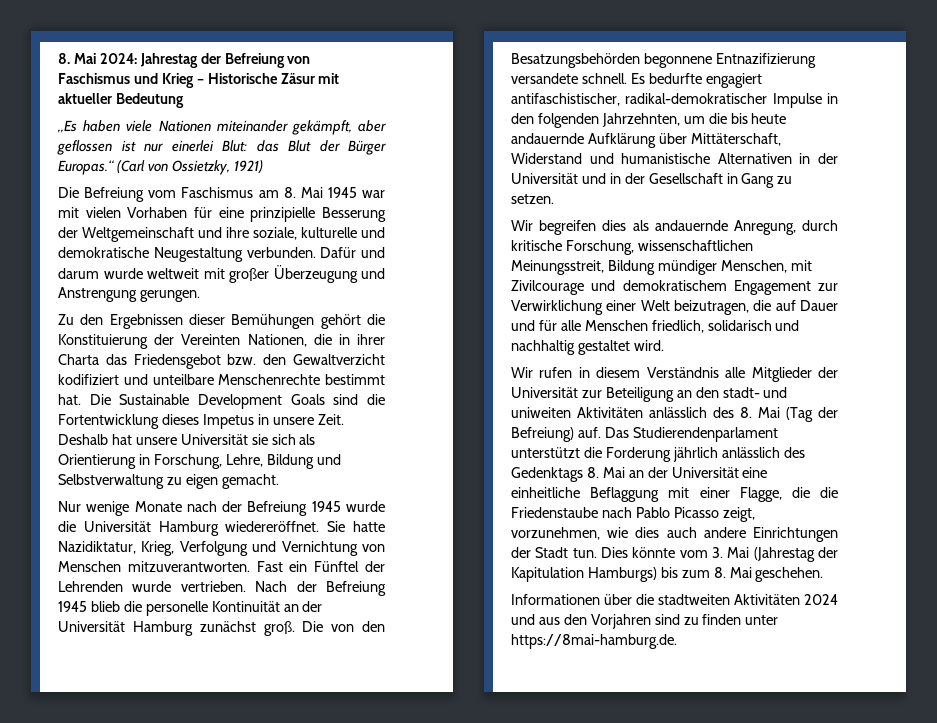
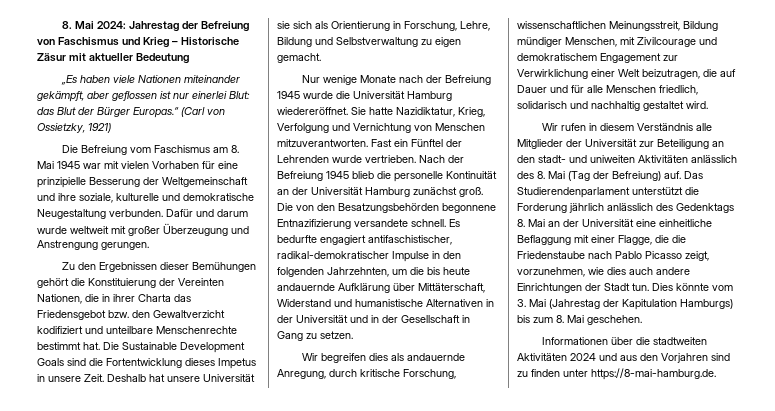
[511,634,677,649] https://8mai-hamburg.de. -> [591,368,716,380] https://8-mai-hamburg.de.

